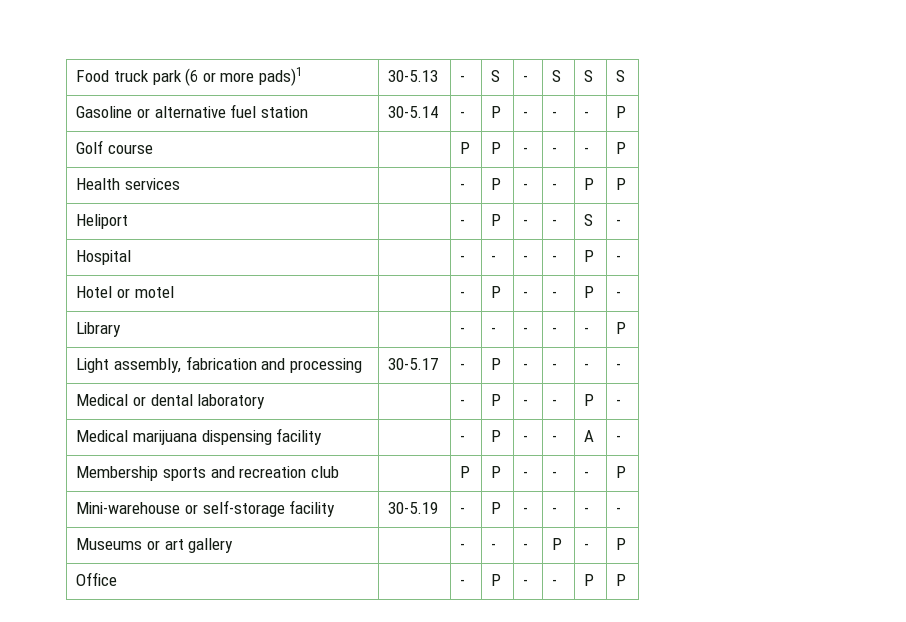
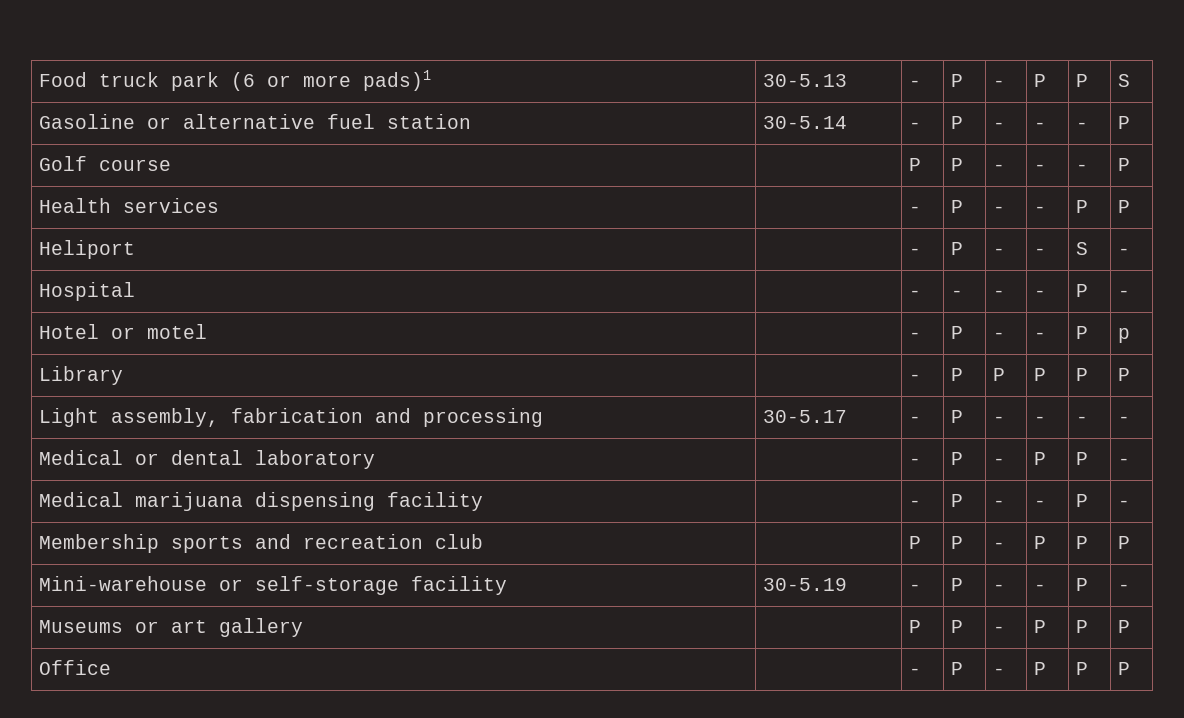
[491,70,501,82] [523,75,529,82] [552,70,562,82] [584,70,594,82] S | - | S | S -> [950,74,963,87] [992,80,1005,87] [1033,74,1046,87] [1075,74,1088,87] P | - | P | P
[616,291,622,298] - -> [1117,328,1130,343] p
[491,327,497,334] [523,327,529,334] [552,327,558,334] [584,327,590,334] - | - | - | - -> [950,368,963,381] [992,368,1005,381] [1033,368,1046,381] [1075,368,1088,381] P | P | P | P
[552,399,558,406] - -> [1033,452,1046,465] P
[584,430,595,442] A -> [1075,494,1088,507] P
[552,471,558,478] [584,471,590,478] - | - -> [1033,536,1046,549] [1075,536,1088,549] P | P
[584,507,590,514] - -> [1075,578,1088,591] P
[460,543,466,550] [491,543,497,550] [523,543,529,550] [552,538,563,550] [584,543,590,550] - | - | - | P | - -> [908,620,921,633] [950,620,963,633] [992,626,1005,633] [1033,620,1046,633] [1075,620,1088,633] P | P | - | P | P
[552,579,558,586] - -> [1033,662,1046,675] P

